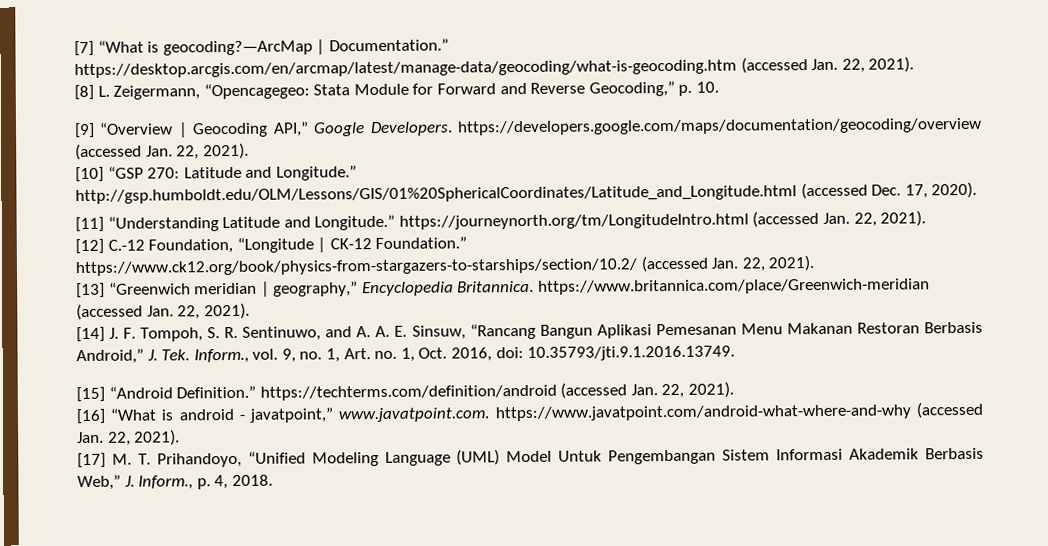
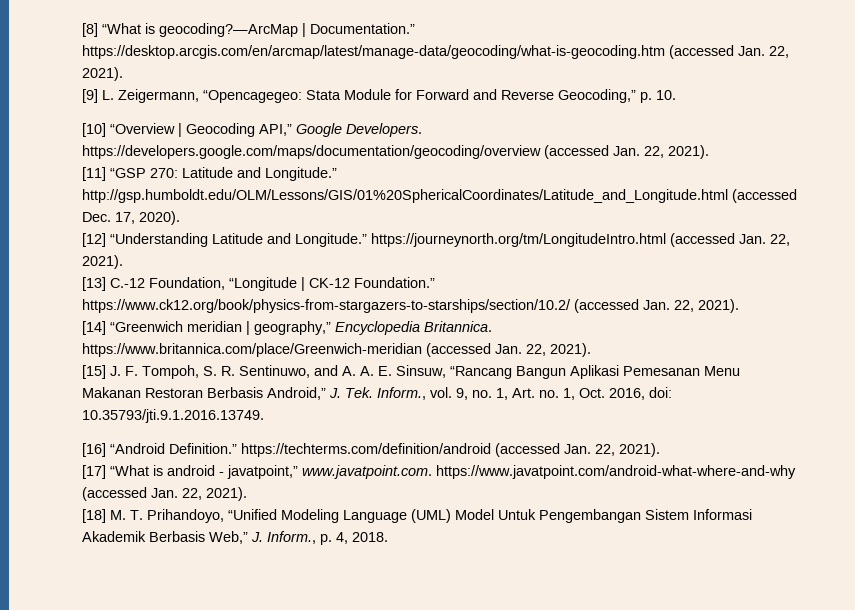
[73,40,94,57] [7] -> [82,23,99,37] [8]
[73,84,94,101] [8] -> [82,89,99,103] [9]
[73,122,95,139] [9] -> [82,123,107,137] [10]
[74,166,104,183] [10] -> [82,167,107,181] [11]
[74,216,104,233] [11] -> [82,233,107,247] [12]
[74,238,104,255] [12] -> [82,277,107,291] [13]
[75,282,105,299] [13] -> [82,321,107,335] [14]
[75,326,105,343] [14] -> [82,365,107,379] [15]
[75,386,105,403] [15] -> [82,443,107,457] [16]
[75,408,106,425] [16] -> [82,465,107,479] [17]
[76,452,106,469] [17] -> [82,509,107,523] [18]

